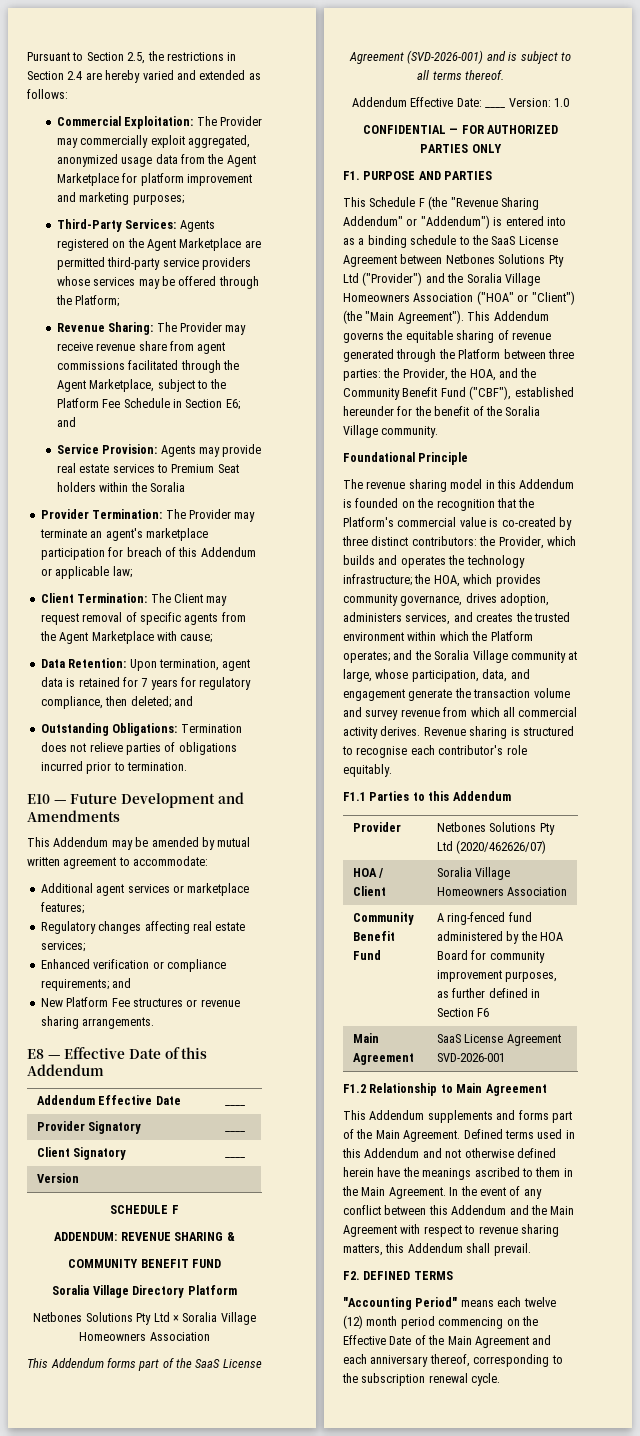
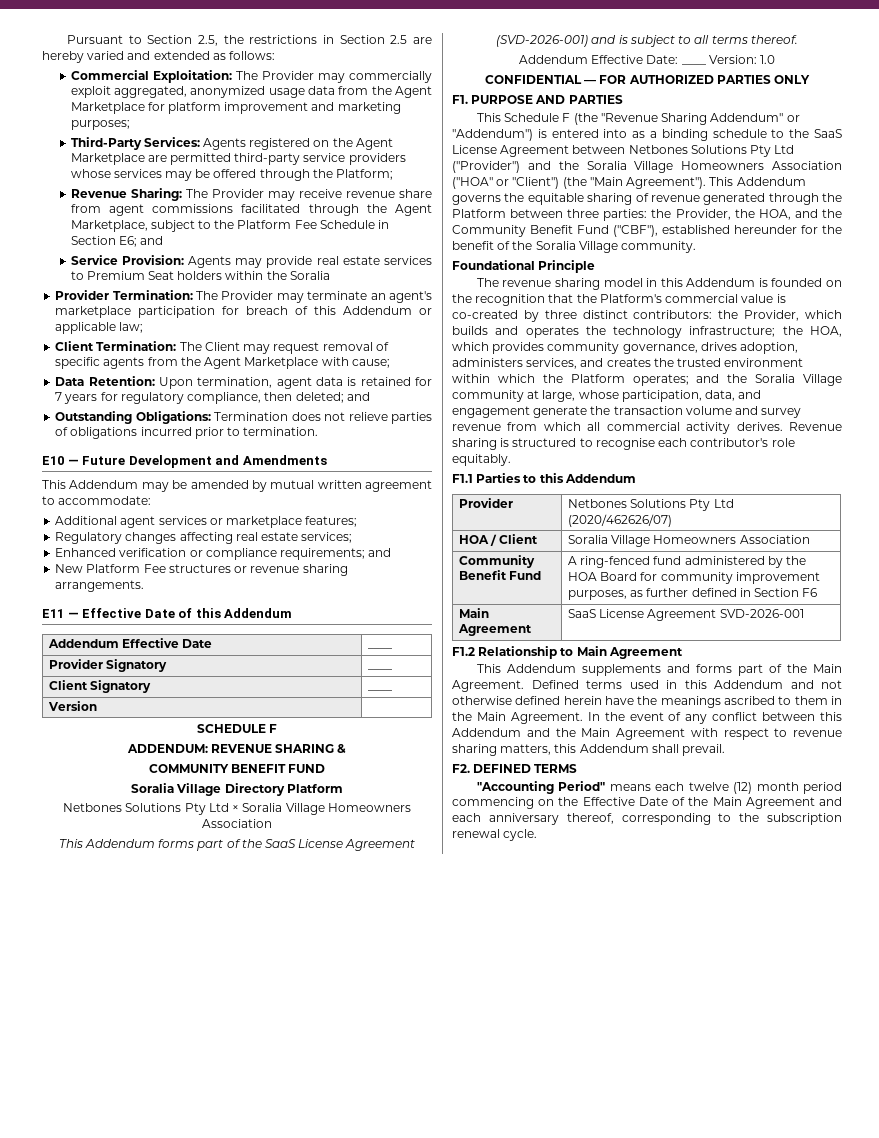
[67,71,83,80] 2.4 -> [390,35,408,44] 2.5
[27,1049,44,1059] E8 -> [42,609,64,618] E11

